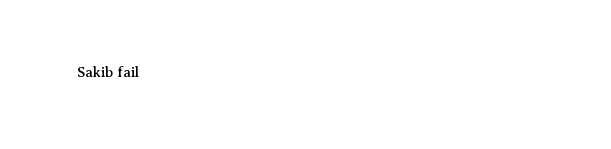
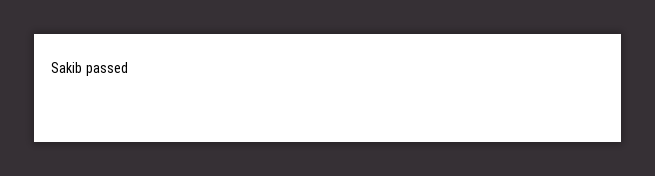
[117,66,139,77] fail -> [85,62,128,76] passed

